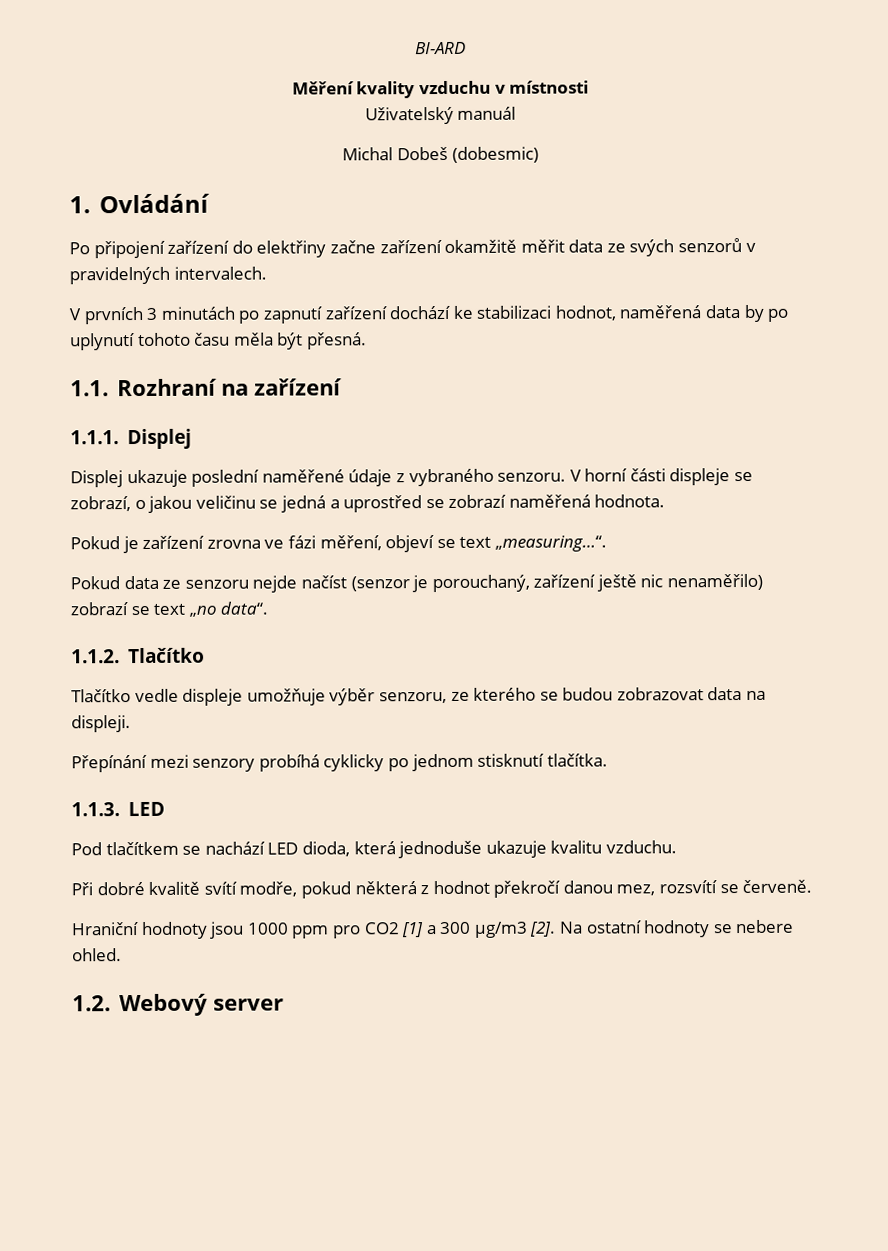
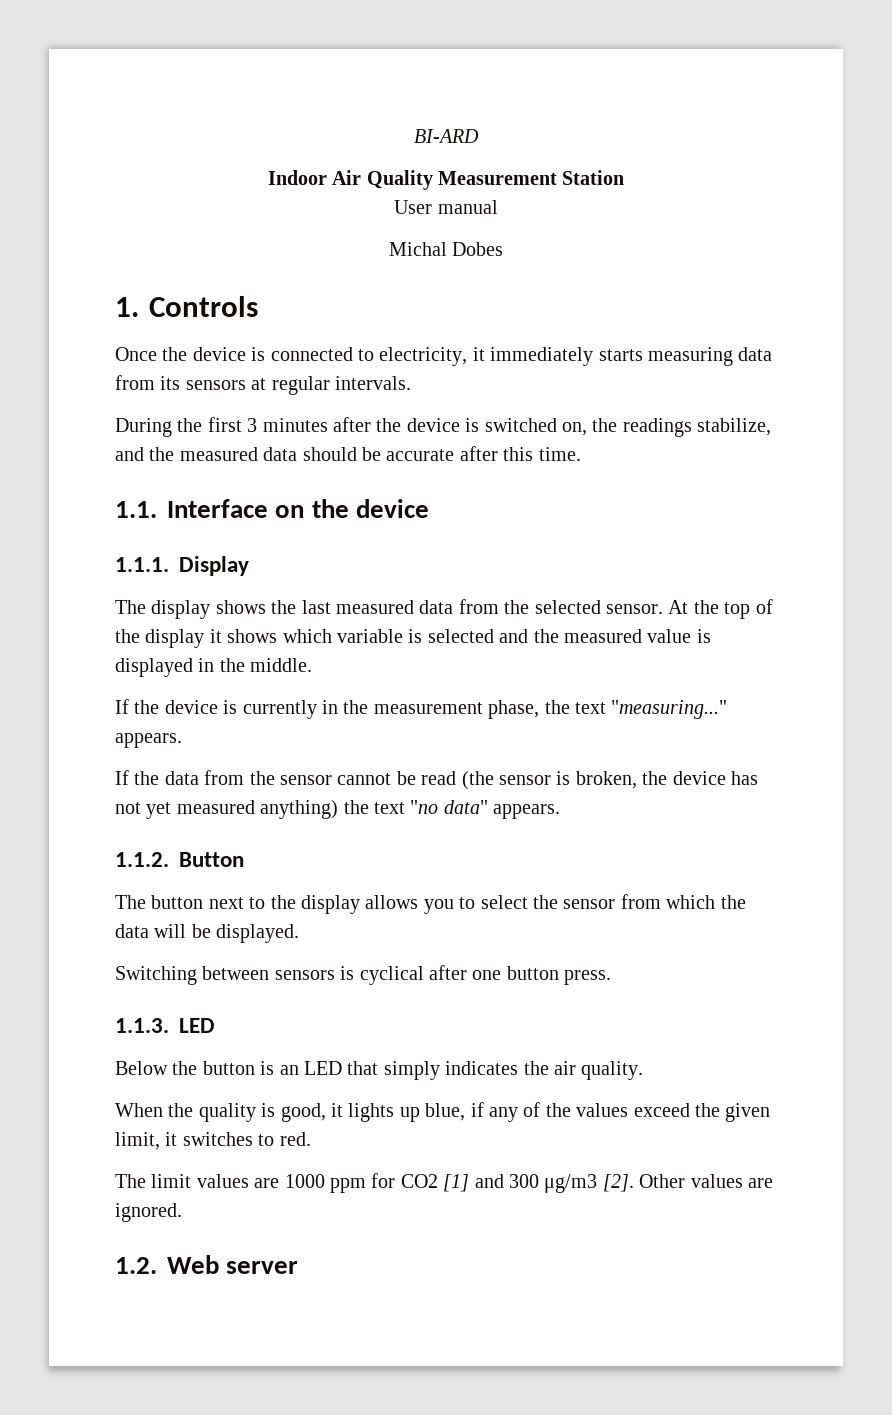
[291,80,590,99] [364,106,517,125] Měření kvality vzduchu v místnosti // Uživatelský manuál -> [267,170,625,190] [394,200,498,214] Indoor Air Quality Measurement Station // User manual
[396,146,539,163] Dobeš (dobesmic) -> [452,242,504,256] Dobes
[98,193,210,214] [69,238,756,259] [69,266,267,285] [69,304,789,325] [70,332,367,351] [70,378,342,397] [70,428,192,450] [70,468,754,488] [70,494,666,513] [70,535,607,554] [70,573,764,593] [70,601,269,617] [71,647,205,664] [71,687,767,706] [71,715,131,733] [71,753,608,773] [71,801,165,817] [71,840,677,859] [71,879,813,899] [71,921,245,940] Ovládání // Po připojení zařízení do elektřiny začne zařízení okamžitě měřit data ze svých senzorů v pravidelných intervalech. // V prvních 3 minutách po zapnutí zařízení dochází ke stabilizaci hodnot, naměřená data by po uplynutí tohoto času měla být přesná. // 1.1. Rozhraní na zařízení // 1.1.1. Displej // Displej ukazuje poslední naměřené údaje z vybraného senzoru. V horní části displeje se zobrazí, o jakou veličinu se jedná a uprostřed se zobrazí naměřená hodnota. // Pokud je zařízení zrovna ve fázi měření, objeví se text „measuring…“. // Pokud data ze senzoru nejde načíst (senzor je porouchaný, zařízení ještě nic nenaměřilo) zobrazí se text „no data“. // 1.1.2. Tlačítko // Tlačítko vedle displeje umožňuje výběr senzoru, ze kterého se budou zobrazovat data na displeji. // Přepínání mezi senzory probíhá cyklicky po jednom stisknutí tlačítka. // 1.1.3. LED // Pod tlačítkem se nachází LED dioda, která jednoduše ukazuje kvalitu vzduchu. // Při dobré kvalitě svítí modře, pokud některá z hodnot překročí danou mez, rozsvítí se červeně. // Hraniční hodnoty jsou -> [149,296,258,317] [115,347,773,366] [115,375,411,395] [115,417,772,437] [115,446,581,461] [115,499,429,518] [115,556,249,576] [115,599,773,619] [115,629,711,648] [115,658,313,677] [115,699,728,719] [115,733,182,748] [115,770,758,790] [115,800,561,819] [115,852,244,867] [115,894,746,914] [115,924,300,943] [115,965,612,985] [115,1018,215,1033] [115,1061,644,1080] [115,1102,771,1122] [115,1132,311,1150] [115,1174,280,1188] Controls // Once the device is connected to electricity, it immediately starts measuring data from its sensors at regular intervals. // During the first 3 minutes after the device is switched on, the readings stabilize, and the measured data should be accurate after this time. // 1.1. Interface on the device // 1.1.1. Display // The display shows the last measured data from the selected sensor. At the top of the display it shows which variable is selected and the measured value is displayed in the middle. // If the device is currently in the measurement phase, the text "measuring..." appears. // If the data from the sensor cannot be read (the sensor is broken, the device has not yet measured anything) the text "no data" appears. // 1.1.2. Button // The button next to the display allows you to select the sensor from which the data will be displayed. // Switching between sensors is cyclical after one button press. // 1.1.3. LED // Below the button is an LED that simply indicates the air quality. // When the quality is good, it lights up blue, if any of the values exceed the given limit, it switches to red. // The limit values are
[331,925,361,939] pro -> [371,1173,396,1188] for
[425,925,437,935] a -> [474,1174,504,1188] and
[559,919,795,938] [72,948,122,962] Na ostatní hodnoty se nebere ohled. -> [639,1174,773,1188] [115,1203,182,1222] Other values are ignored.
[118,993,208,1017] Webový -> [167,1255,219,1274] Web

